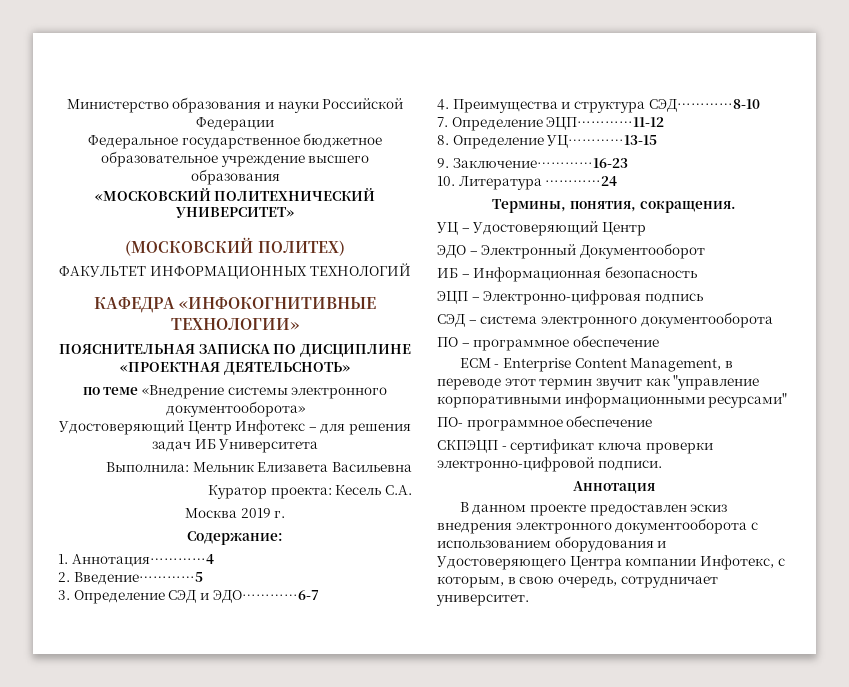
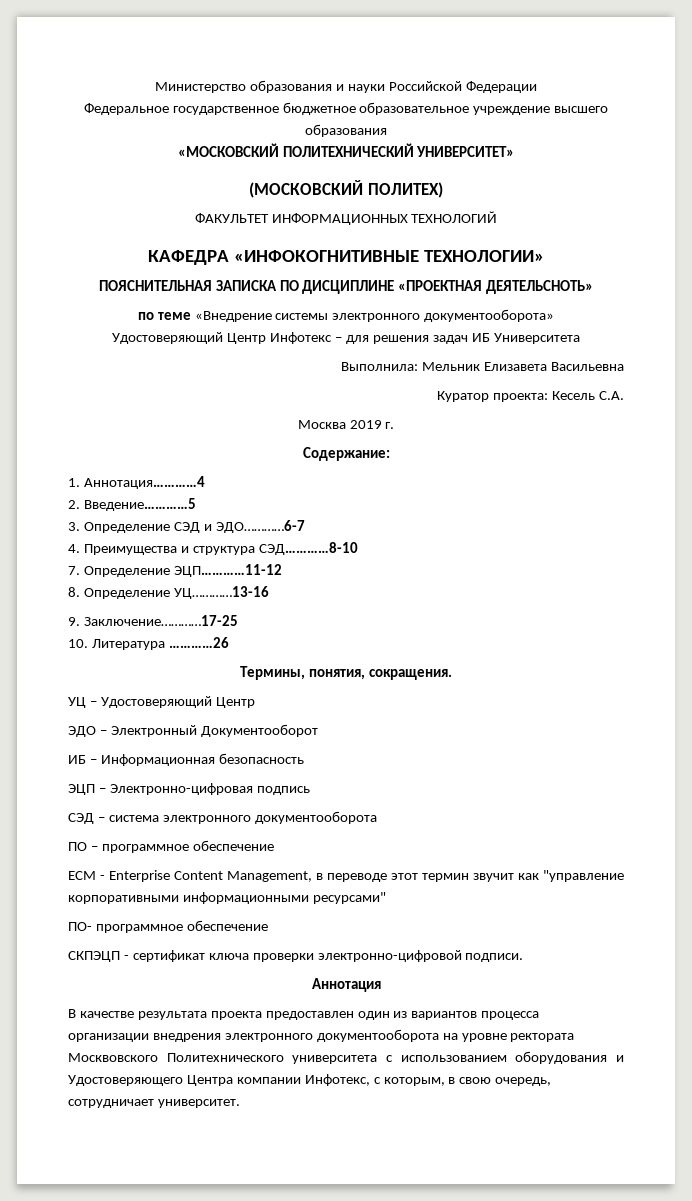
[546,135,658,148] УЦ…………13-15 -> [173,586,269,599] УЦ…………13-16
[452,158,628,168] Заключение…………16-23 -> [83,615,238,626] Заключение…………17-25
[545,176,618,186] …………24 -> [168,637,229,648] …………26
[472,504,728,516] [437,518,748,534] данном проекте предоставлен эскиз внедрения электронного документооборота -> [79,1011,540,1020] [68,1029,575,1042] [68,1053,378,1064] качестве результата проекта предоставлен один из вариантов процесса организации внедрения электронного документооборота на уровне ректората Москвовского Политехнического университета

